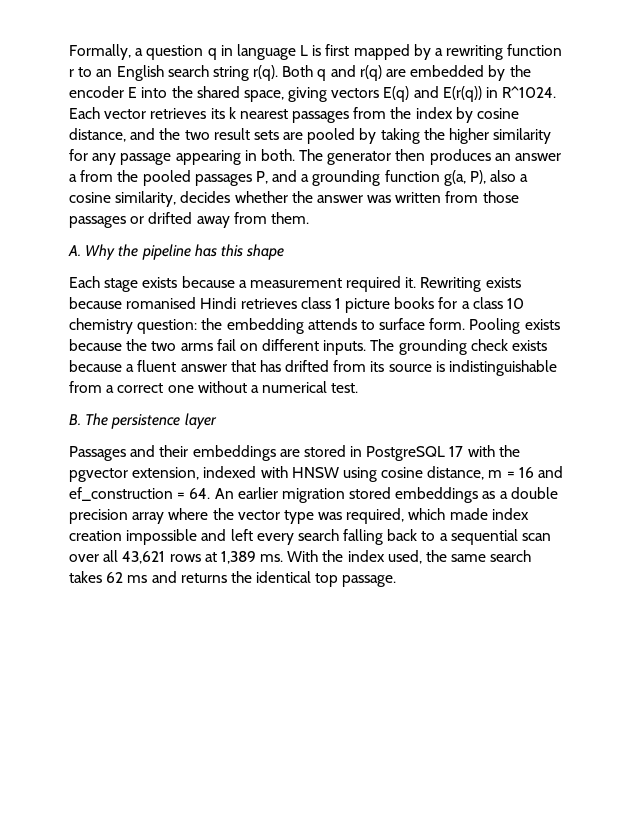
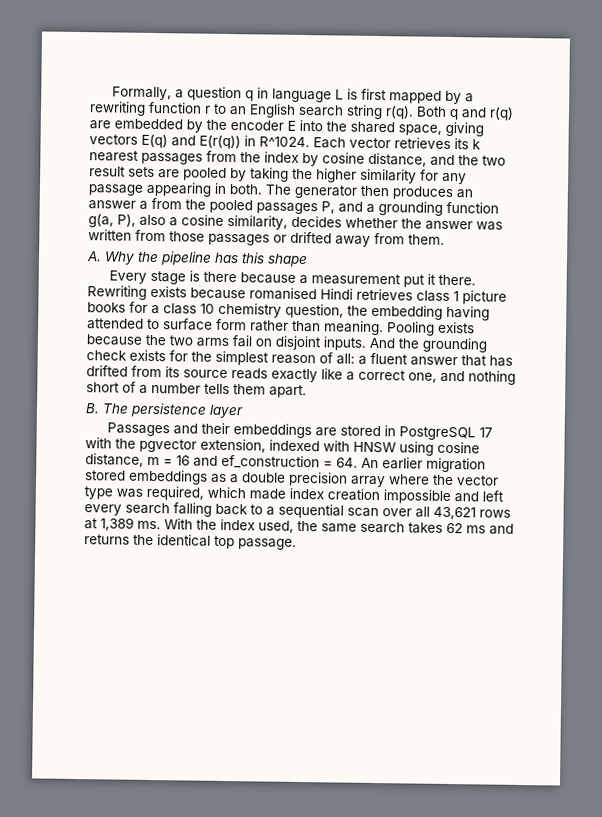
[69,276,417,292] Each stage exists because a measurement required it. -> [108,270,476,288] Every stage is there because a measurement put it there.
[137,319,198,334] question: -> [285,303,344,319] question,
[307,318,466,330] attends to surface form. -> [446,305,490,321] [87,318,384,336] having attended to surface form rather than meaning.
[262,339,548,355] [69,360,122,372] different inputs. The grounding check exists because -> [275,335,487,353] [86,349,355,366] disjoint inputs. And the grounding check exists for the simplest reason of all:
[435,360,558,376] [69,381,359,393] is indistinguishable from a correct one without a numerical test. -> [231,368,516,385] [86,381,307,399] reads exactly like a correct one, and nothing short of a number tells them apart.

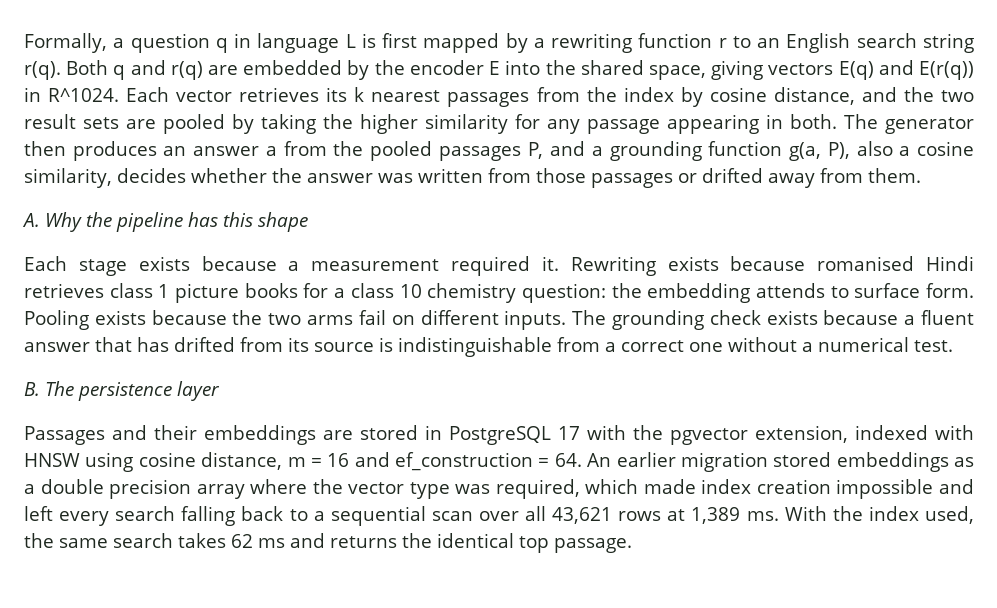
[108,270,476,288] Every stage is there because a measurement put it there. -> [24,256,559,276] Each stage exists because a measurement required it.
[285,303,344,319] question, -> [521,283,606,303] question:
[446,305,490,321] [87,318,384,336] having attended to surface form rather than meaning. -> [755,283,974,298] attends to surface form.
[275,335,487,353] [86,349,355,366] disjoint inputs. And the grounding check exists for the simplest reason of all: -> [420,310,899,330] different inputs. The grounding check exists because
[231,368,516,385] [86,381,307,399] reads exactly like a correct one, and nothing short of a number tells them apart. -> [379,337,953,357] is indistinguishable from a correct one without a numerical test.

